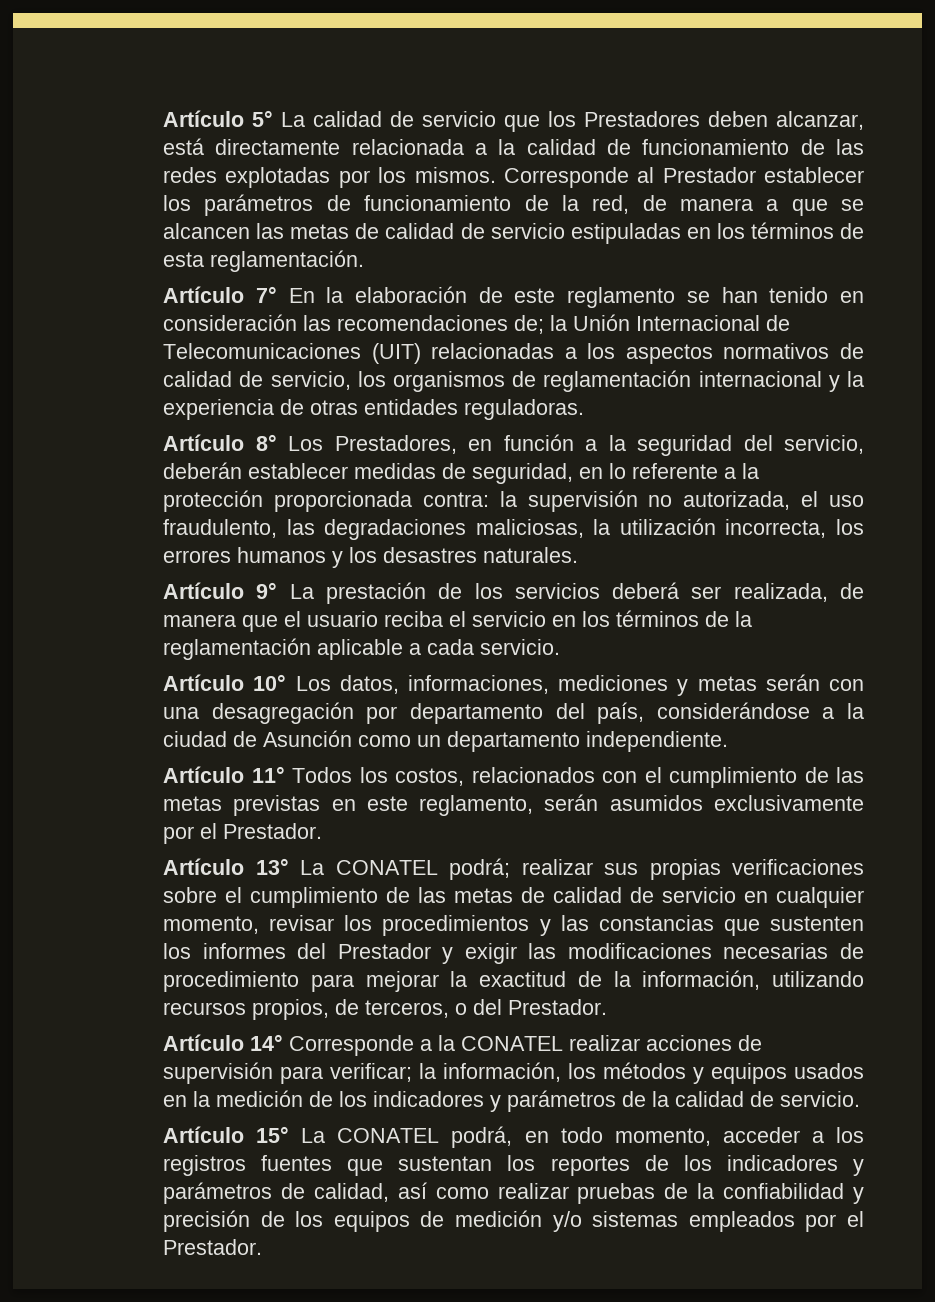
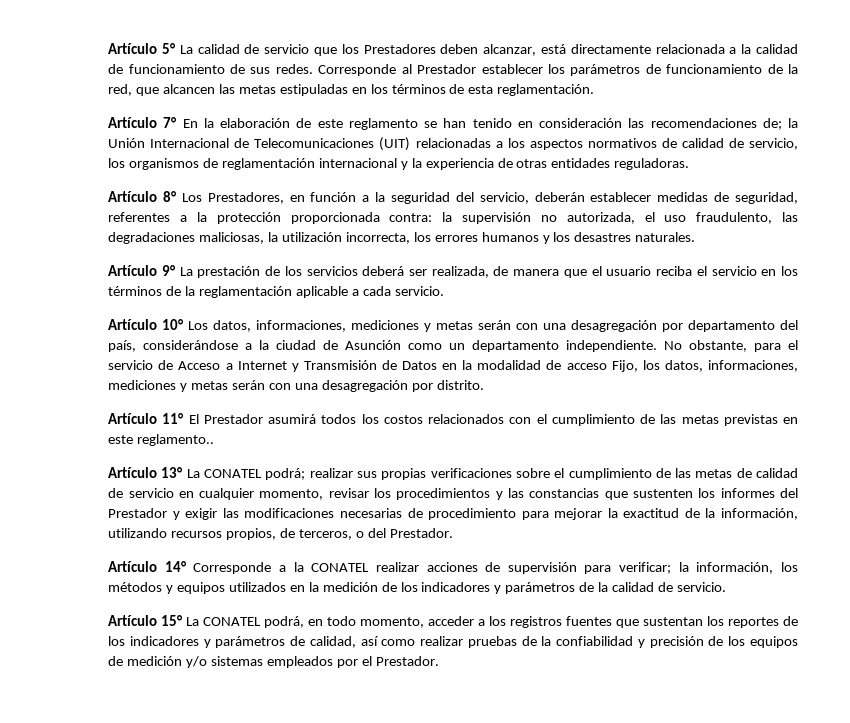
[836,139,864,155] [163,167,496,188] las redes explotadas por los mismos. -> [250,64,313,74] sus redes.
[642,195,865,216] [163,223,565,239] de manera a que se alcancen las metas de calidad de servicio -> [136,84,276,96] que alcancen las metas
[579,463,719,479] en lo referente -> [108,212,171,222] referentes
[163,766,465,786] // Artículo 11° Todos los costos, -> [664,340,798,352] [108,360,798,372] [108,380,484,392] [108,413,423,424] No obstante, para el servicio de Acceso a Internet y Transmisión de Datos en la modalidad de acceso Fijo, los datos, informaciones, mediciones y metas serán con una desagregación por distrito. // Artículo 11° El Prestador asumirá todos los costos
[419,794,864,816] [163,823,323,844] reglamento, serán asumidos exclusivamente por el Prestador. -> [137,434,215,446] reglamento..
[794,1063,865,1079] usados -> [228,582,286,592] utilizados

